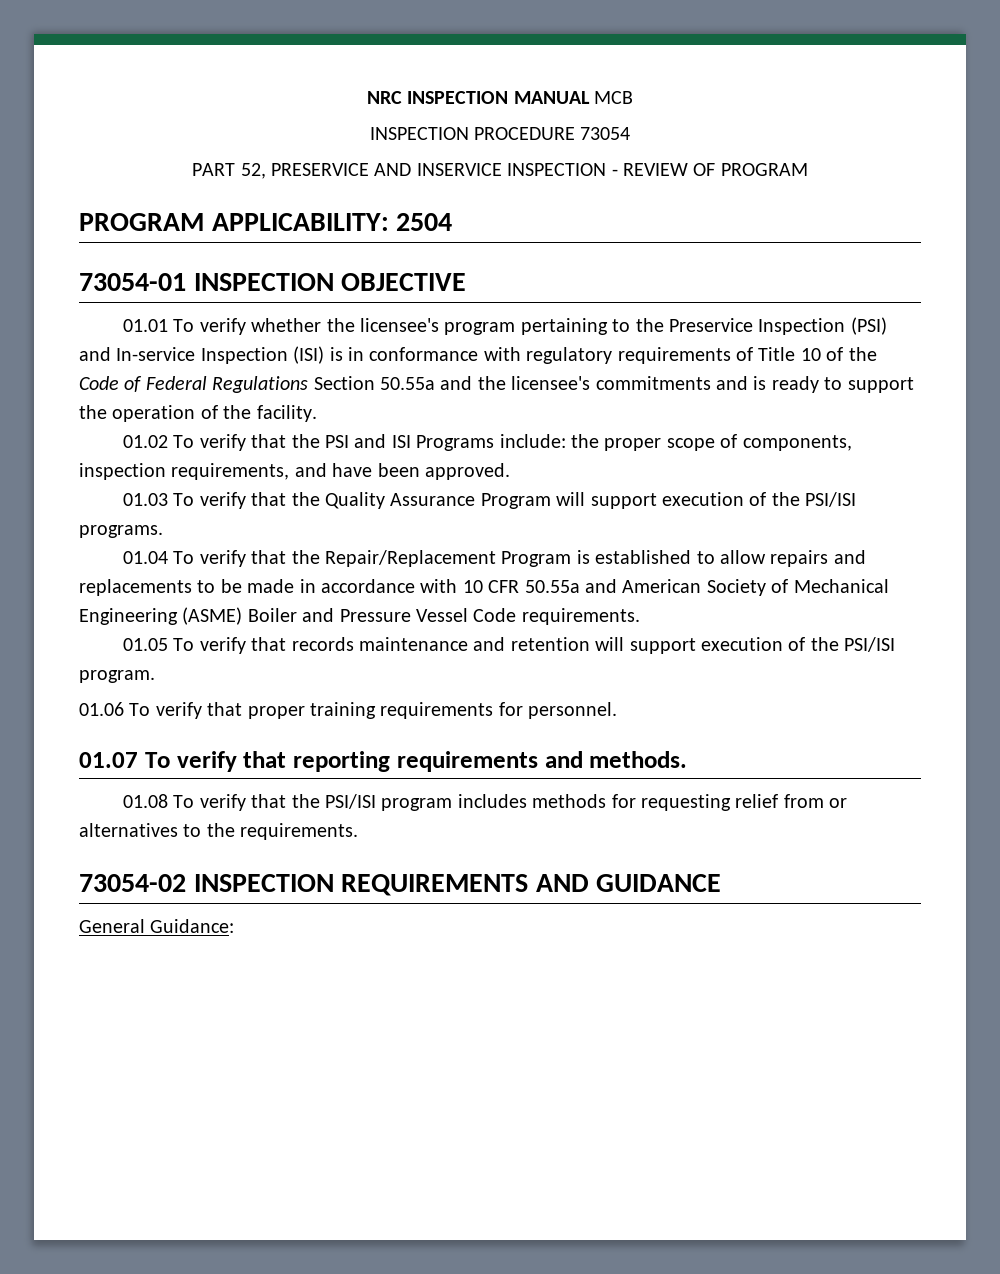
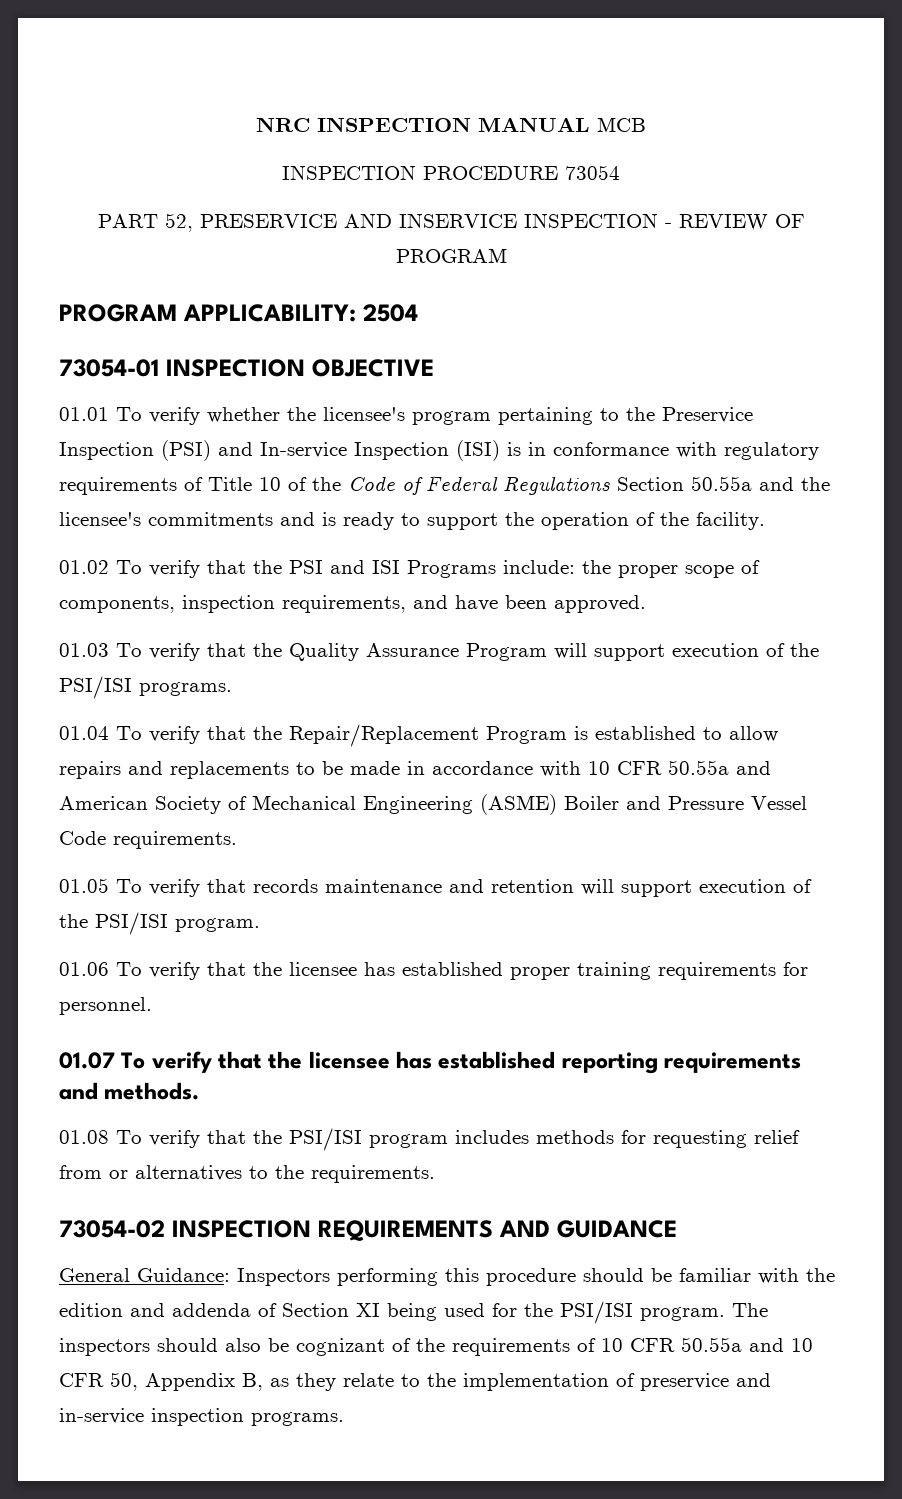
(243, 709) none -> [253,962,503,976] the licensee has established
(287, 759) none -> [268,1051,556,1069] the licensee has established
(235, 926) none -> [237,1268,835,1286] [59,1301,768,1324] [59,1337,813,1356] [59,1372,771,1391] [59,1408,344,1426] Inspectors performing this procedure should be familiar with the edition and addenda of Section XI being used for the PSI/ISI program. The inspectors should also be cognizant of the requirements of 10 CFR 50.55a and 10 CFR 50, Appendix B, as they relate to the implementation of preservice and in-service inspection programs.

